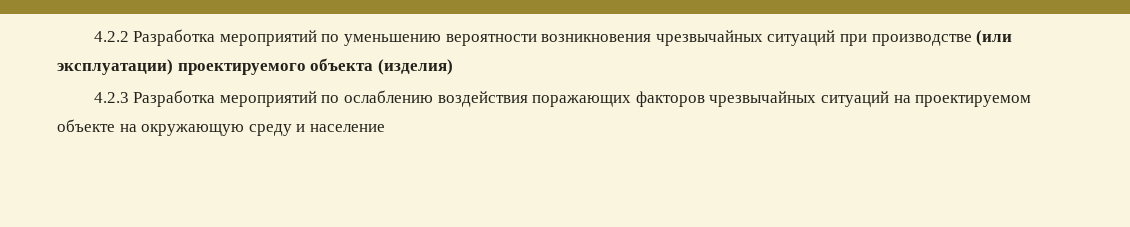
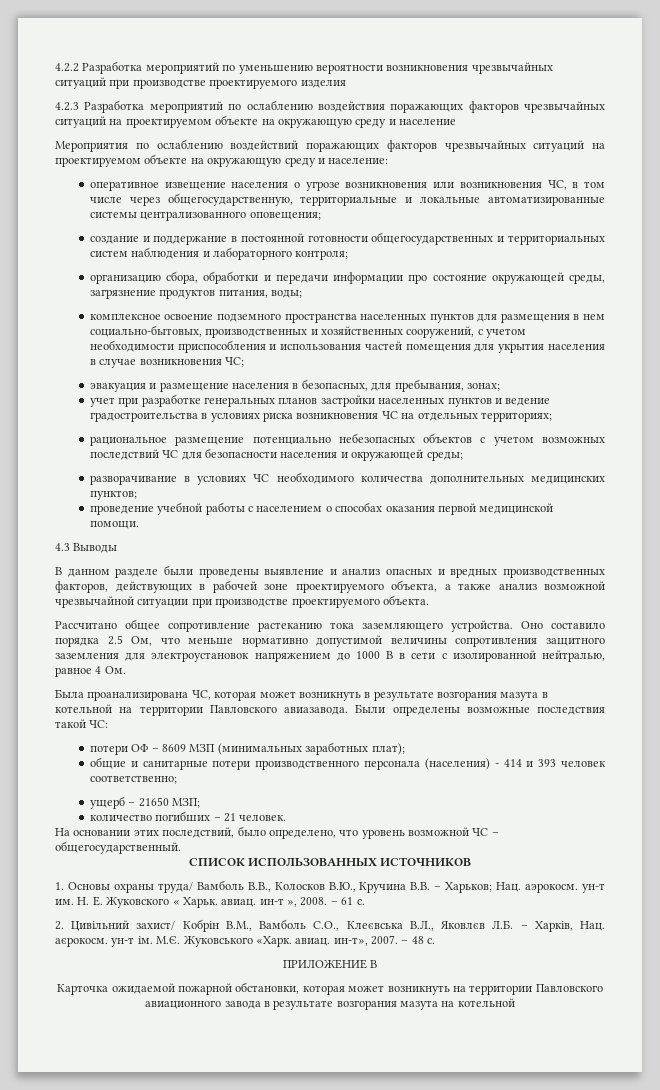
[976,30,1013,46] [57,58,453,75] (или эксплуатации) проектируемого объекта (изделия) -> [209,79,346,89] проектируемого изделия
(385, 128) none -> [55,139,605,152] [55,154,389,167] [89,180,605,191] [89,193,605,206] [89,211,321,221] [89,232,606,245] [89,247,349,260] [89,271,605,284] [89,289,303,299] [89,313,606,323] [89,325,527,338] [89,340,606,353] [89,357,245,368] [89,379,500,392] [89,394,551,407] [89,411,552,422] [89,433,605,446] [89,448,463,461] [89,472,605,485] [89,490,137,500] [89,502,554,515] [89,521,139,529] [55,543,118,553] [55,565,605,578] [55,580,605,593] [55,595,429,608] [55,619,605,632] [55,635,605,647] [55,650,605,662] [55,666,126,677] [55,689,548,701] [55,704,605,716] [55,719,109,728] [89,742,405,755] [89,757,606,770] [89,775,177,784] [89,796,201,809] [89,811,287,822] [55,826,499,839] [55,841,181,854] [188,857,472,867] [55,880,606,893] [55,896,365,908] [55,919,605,932] [55,935,436,947] [282,959,378,969] [57,982,603,995] [145,998,515,1010] // Мероприятия по ослаблению воздействий поражающих факторов чрезвычайных ситуаций на проектируемом объекте на окружающую среду и население: // оперативное извещение населения о угрозе возникновения или возникновения ЧС, в том числе через общегосударственную, территориальные и локальные автоматизированные системы централизованного оповещения; // создание и поддержание в постоянной готовности общегосударственных и территориальных систем наблюдения и лабораторного контроля; // организацию сбора, обработки и передачи информации про состояние окружающей среды, загрязнение продуктов питания, воды; // комплексное освоение подземного пространства населенных пунктов для размещения в нем социально-бытовых, производственных и хозяйственных сооружений, с учетом необходимости приспособления и использования частей помещения для укрытия населения в случае возникновения ЧС; // эвакуация и размещение населения в безопасных, для пребывания, зонах; // учет при разработке генеральных планов застройки населенных пунктов и ведение градостроительства в условиях риска возникновения ЧС на отдельных территориях; // рациональное размещение потенциально небезопасных объектов с учетом возможных последствий ЧС для безопасности населения и окружающей среды; // разворачивание в условиях ЧС необходимого количества дополнительных медицинских пунктов; // проведение учебной работы с населением о способах оказания первой медицинской помощи. // 4.3 Выводы // В данном разделе были проведены выявление и анализ опасных и вредных производственных факторов, действующих в рабочей зоне проектируемого объекта, а также анализ возможной чрезвычайной ситуации при производстве проектируемого объекта. // Рассчитано общее сопротивление растеканию тока заземляющего устройства. Оно составило порядка 2.5 Ом, что меньше нормативно допустимой величины сопротивления защитного заземления для электроустановок напряжением до 1000 В в сети с изолированной нейтралью, равное 4 Ом. // Была проанализирована ЧС, которая может возникнуть в результате возгорания мазута в котельной на территории Павловского авиазавода. Были определены возможные последствия такой ЧС: // потери ОФ – 8609 МЗП (минимальных заработных плат); // общие и санитарные потери производственного персонала (населения) - 414 и 393 человек соответственно; // ущерб – 21650 МЗП; // количество погибших – 21 человек. // На основании этих последствий, было определено, что уровень возможной ЧС – общегосударственный. // СПИСОК ИСПОЛЬЗОВАННЫХ ИСТОЧНИКОВ // 1. Основы охраны труда/ Вамболь В.В., Колосков В.Ю., Кручина В.В. – Харьков; Нац. аэрокосм. ун-т им. Н. Е. Жуковского « Харьк. авиац. ин-т », 2008. – 61 с. // 2. Цивільний захист/ Кобрін В.М., Вамболь С.О., Клеєвська В.Л., Яковлєв Л.Б. – Харків, Нац. аєрокосм. ун-т ім. М.Є. Жуковського «Харк. авиац. ин-т», 2007. – 48 с. // ПРИЛОЖЕНИЕ В // Карточка ожидаемой пожарной обстановки, которая может возникнуть на территории Павловского авиационного завода в результате возгорания мазута на котельной

